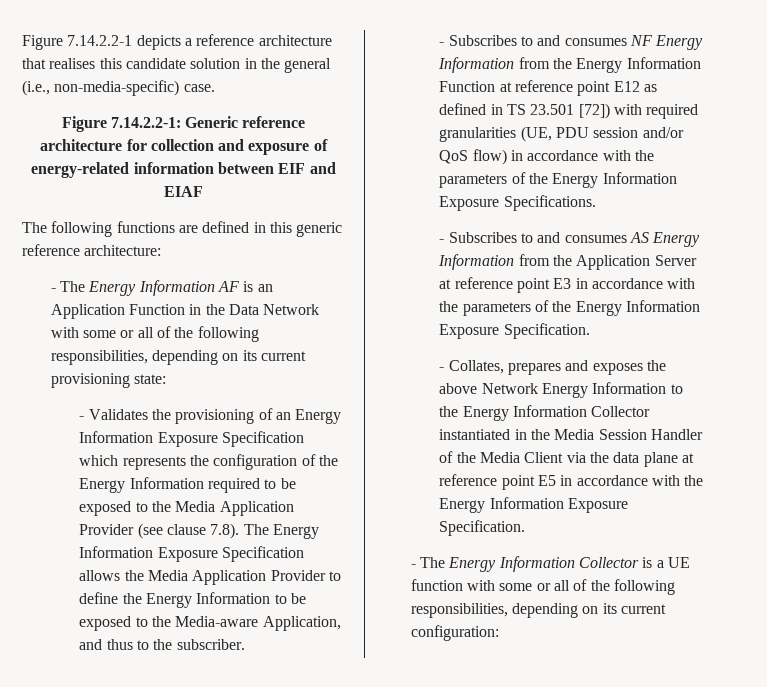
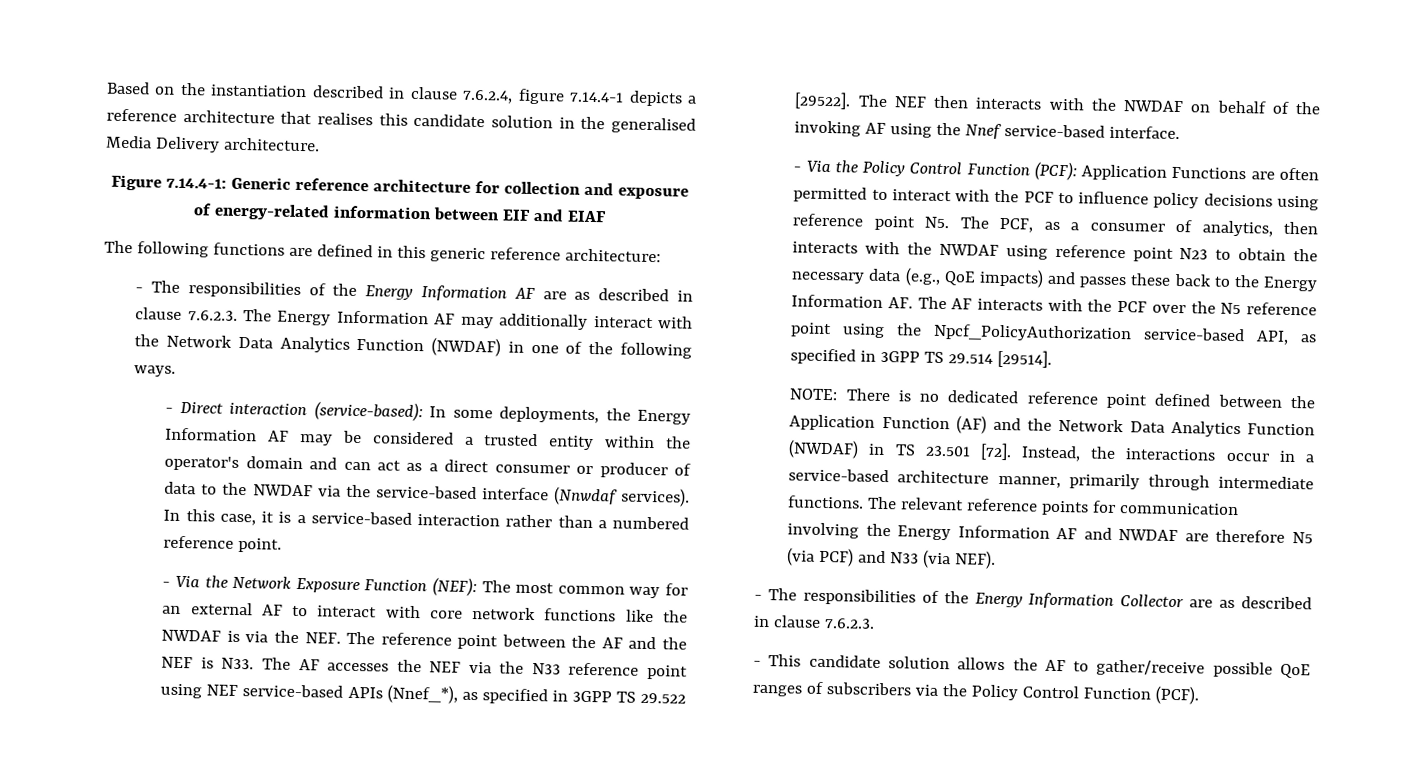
[22,35,133,50] Figure 7.14.2.2-1 -> [106,81,625,105] Based on the instantiation described in clause 7.6.2.4, figure 7.14.4-1
[284,58,332,73] [22,80,215,96] [61,116,181,132] general (i.e., non-media-specific) case. // Figure 7.14.2.2-1: -> [611,117,697,134] [106,135,320,153] [111,174,228,191] generalised Media Delivery architecture. // Figure 7.14.4-1:
[88,280,273,296] [50,304,320,319] [50,326,259,342] [50,350,307,365] [50,373,167,388] [79,408,342,424] [79,431,305,447] [79,454,339,470] [79,477,296,493] [79,501,294,516] [79,523,320,539] [79,546,305,562] [79,570,342,585] [79,592,307,608] [79,616,341,631] [79,639,245,650] [439,35,704,50] [438,57,701,73] [439,80,658,96] [439,103,699,119] [439,126,684,142] [439,149,655,165] [439,172,677,188] [439,195,596,211] [439,232,701,247] [438,254,697,270] [439,277,696,293] [439,300,701,316] [439,323,590,339] [439,360,667,375] [439,382,683,398] [439,405,651,421] [439,429,704,440] [439,451,695,467] [439,474,704,490] [439,497,629,513] [439,520,526,536] [410,556,690,572] [410,579,675,595] [410,603,667,618] [410,625,499,641] Energy Information AF is an Application Function in the Data Network with some or all of the following responsibilities, depending on its current provisioning state: // - Validates the provisioning of an Energy Information Exposure Specification which represents the configuration of the Energy Information required to be exposed to the Media Application Provider (see clause 7.8). The Energy Information Exposure Specification allows the Media Application Provider to define the Energy Information to be exposed to the Media-aware Application, and thus to the subscriber. // - Subscribes to and consumes NF Energy Information from the Energy Information Function at reference point E12 as defined in TS 23.501 [72]) with required granularities (UE, PDU session and/or QoS flow) in accordance with the parameters of the Energy Information Exposure Specifications. // - Subscribes to and consumes AS Energy Information from the Application Server at reference point E3 in accordance with the parameters of the Energy Information Exposure Specification. // - Collates, prepares and exposes the above Network Energy Information to the Energy Information Collector instantiated in the Media Session Handler of the Media Client via the data plane at reference point E5 in accordance with the Energy Information Exposure Specification. // - The Energy Information Collector is a UE function with some or all of the following responsibilities, depending on its current configuration: -> [187,281,693,302] [135,307,694,330] [134,334,693,359] [134,365,177,377] [165,401,691,425] [165,427,692,451] [164,455,691,479] [164,481,690,507] [163,509,689,530] [163,535,283,553] [162,575,688,599] [162,602,688,623] [161,629,687,650] [161,656,688,680] [160,683,686,705] [794,91,1321,115] [794,120,1181,140] [793,160,1319,181] [793,186,1319,211] [792,213,1318,237] [792,241,1318,262] [791,267,1318,292] [791,294,1317,316] [790,322,1317,345] [790,348,1053,368] [789,388,1315,409] [789,414,1315,438] [788,439,1314,463] [788,468,1314,491] [788,495,1240,516] [787,522,1313,544] [787,547,997,569] [754,588,1312,610] [753,615,876,629] [753,654,1311,679] [752,681,1201,705] responsibilities of the Energy Information AF are as described in clause 7.6.2.3. The Energy Information AF may additionally interact with the Network Data Analytics Function (NWDAF) in one of the following ways. // - Direct interaction (service-based): In some deployments, the Energy Information AF may be considered a trusted entity within the operator's domain and can act as a direct consumer or producer of data to the NWDAF via the service-based interface (Nnwdaf services). In this case, it is a service-based interaction rather than a numbered reference point. // - Via the Network Exposure Function (NEF): The most common way for an external AF to interact with core network functions like the NWDAF is via the NEF. The reference point between the AF and the NEF is N33. The AF accesses the NEF via the N33 reference point using NEF service-based APIs (Nnef_*), as specified in 3GPP TS 29.522 [29522]. The NEF then interacts with the NWDAF on behalf of the invoking AF using the Nnef service-based interface. // - Via the Policy Control Function (PCF): Application Functions are often permitted to interact with the PCF to influence policy decisions using reference point N5. The PCF, as a consumer of analytics, then interacts with the NWDAF using reference point N23 to obtain the necessary data (e.g., QoE impacts) and passes these back to the Energy Information AF. The AF interacts with the PCF over the N5 reference point using the Npcf_PolicyAuthorization service-based API, as specified in 3GPP TS 29.514 [29514]. // NOTE: There is no dedicated reference point defined between the Application Function (AF) and the Network Data Analytics Function (NWDAF) in TS 23.501 [72]. Instead, the interactions occur in a service-based architecture manner, primarily through intermediate functions. The relevant reference points for communication involving the Energy Information AF and NWDAF are therefore N5 (via PCF) and N33 (via NEF). // - The responsibilities of the Energy Information Collector are as described in clause 7.6.2.3. // - This candidate solution allows the AF to gather/receive possible QoE ranges of subscribers via the Policy Control Function (PCF).

